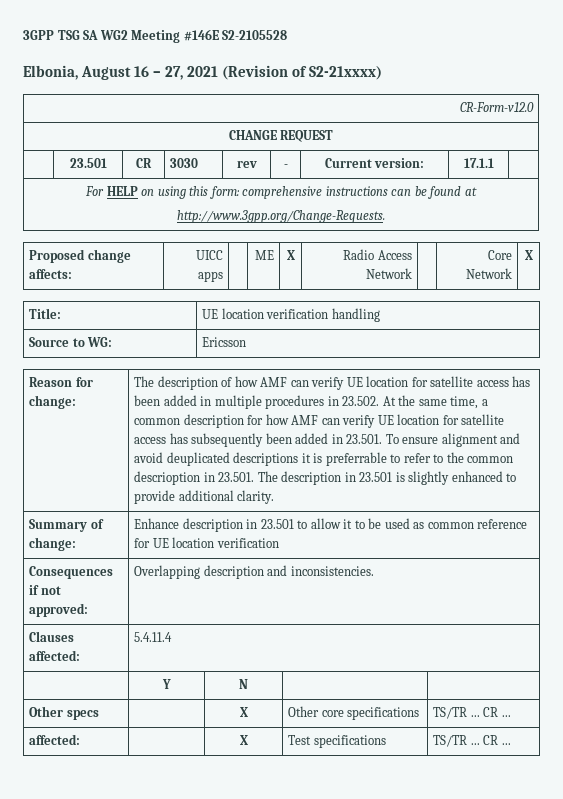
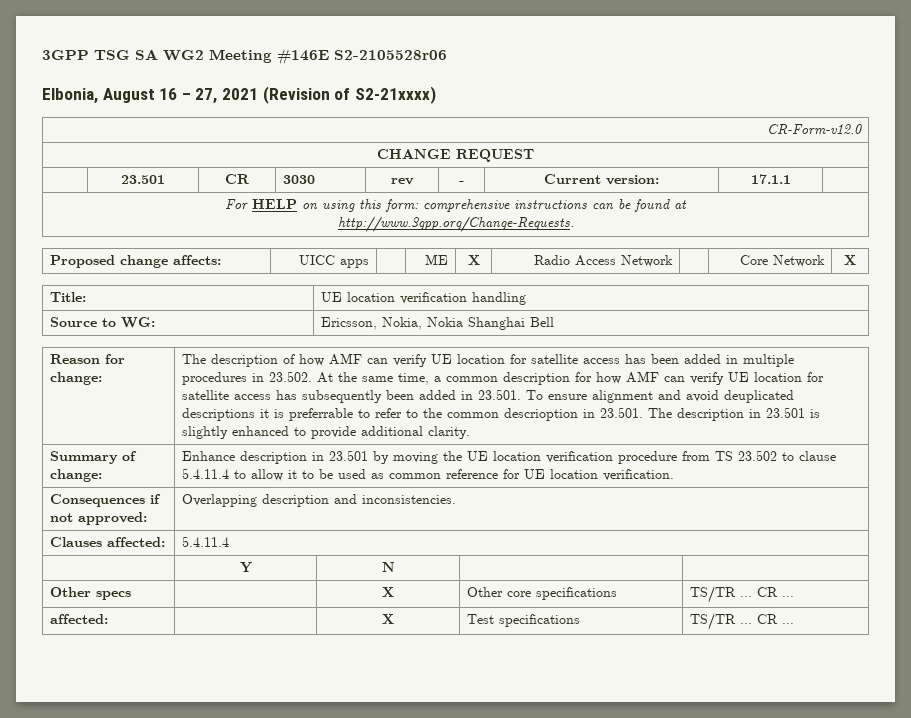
[222,30,288,40] S2-2105528 -> [334,50,447,60] S2-2105528r06
[202,337,247,347] Ericsson -> [321,317,555,330] Ericsson, Nokia, Nokia Shanghai Bell
(294, 524) none -> [373,450,837,464] [182,468,230,479] by moving the UE location verification procedure from TS 23.502 to clause 5.4.11.4
[216,538,279,548] verification -> [603,469,675,481] verification.

